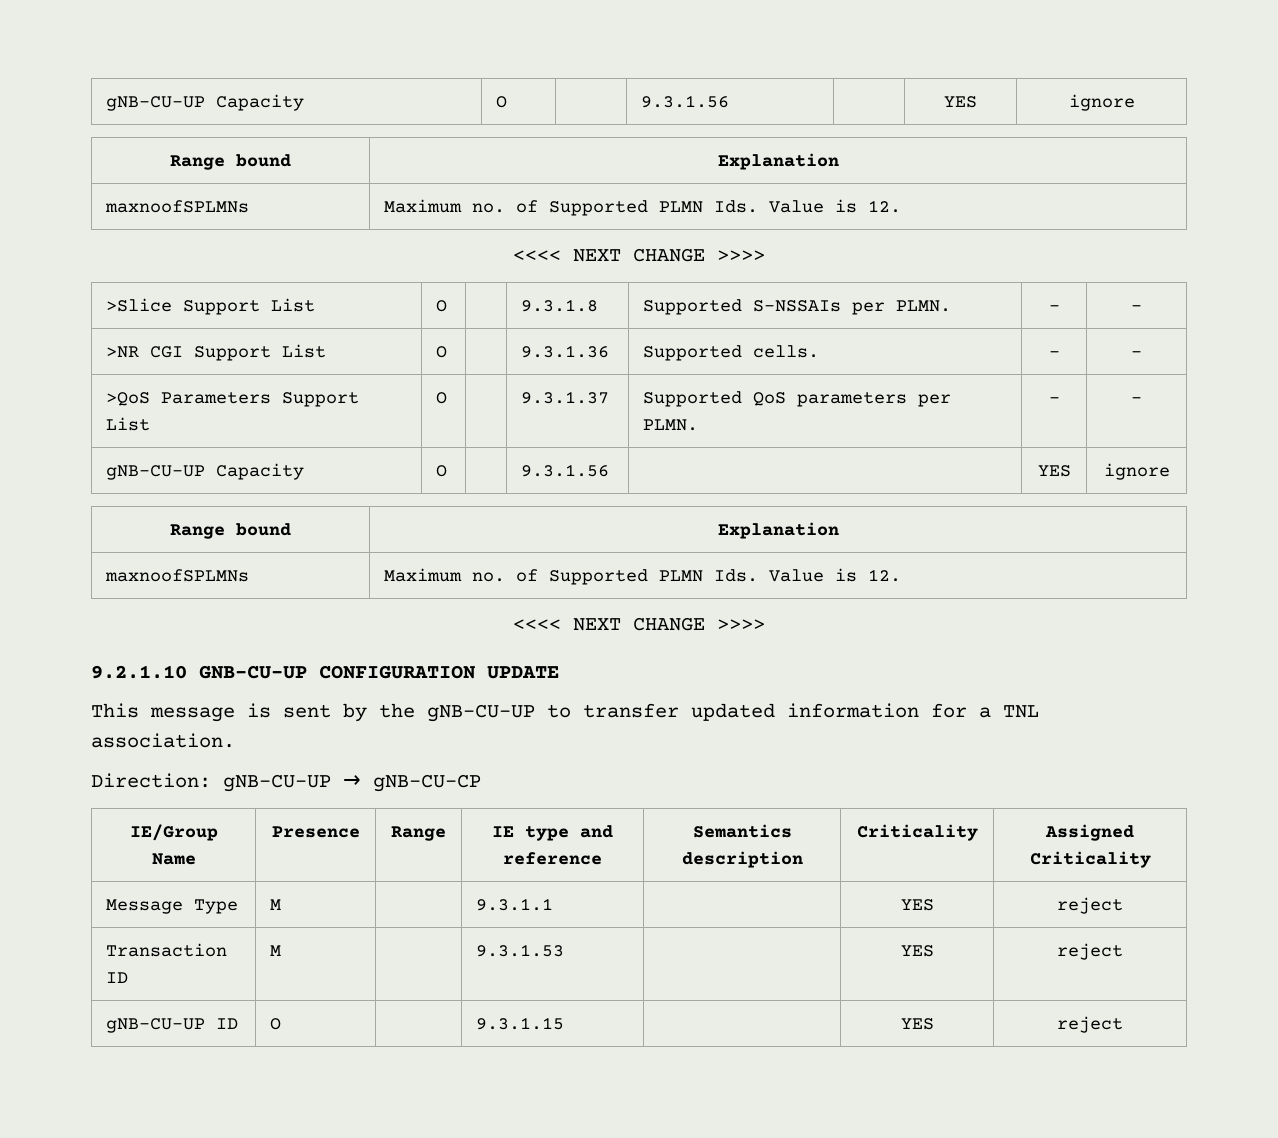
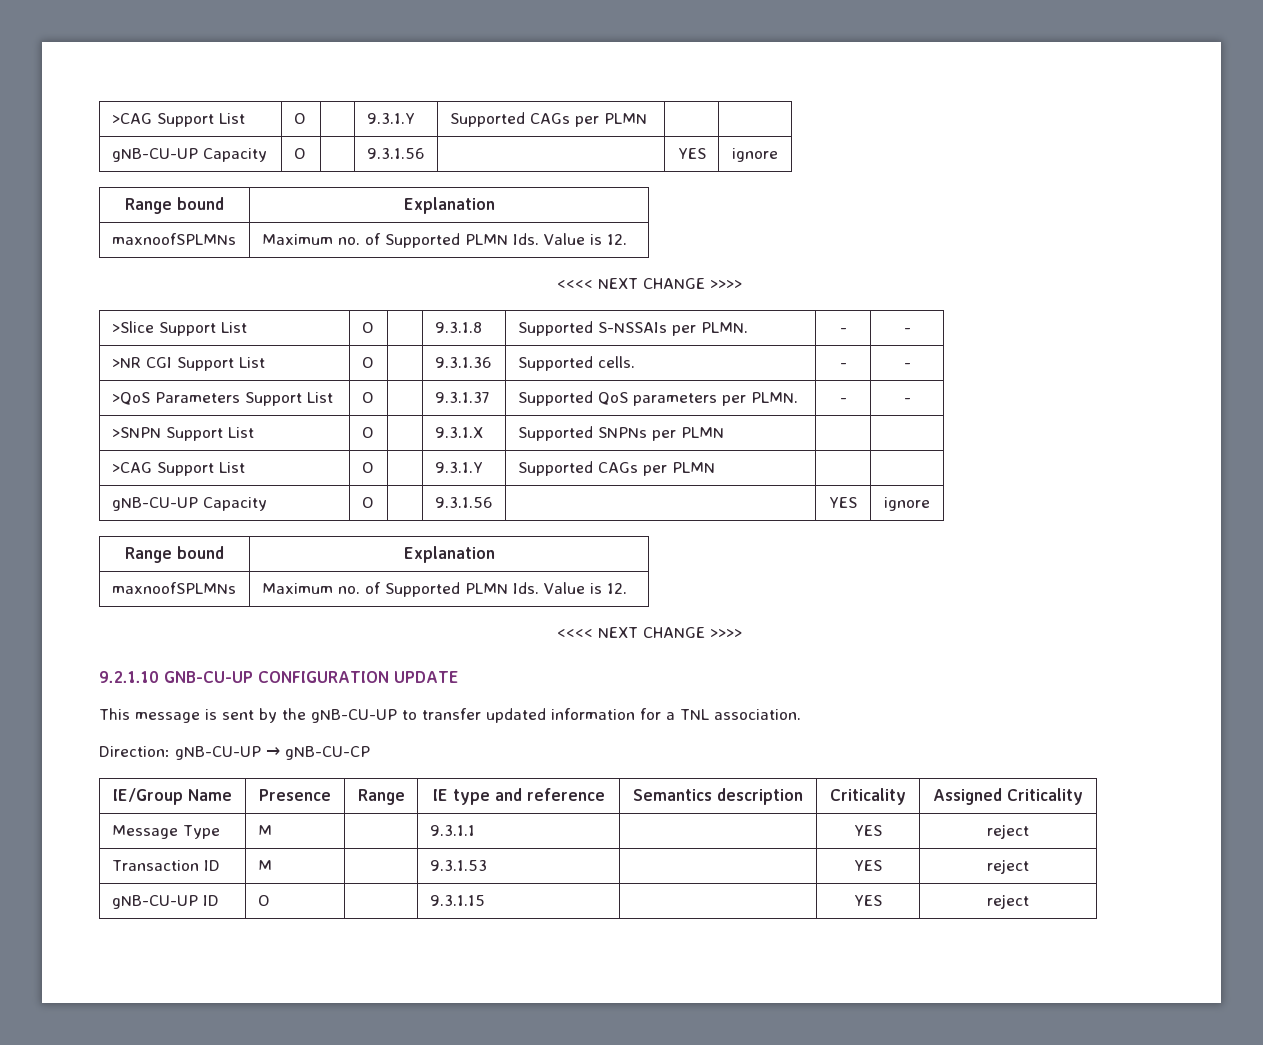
(106, 103) none -> [111,113,245,127] [293,113,306,124] [366,113,415,124] [449,112,647,127] >CAG Support List | O | | 9.3.1.Y | Supported CAGs per PLMN | | //
(1142, 400) none -> [111,427,254,441] [361,427,374,438] [434,427,483,438] [517,426,724,441] [111,462,245,476] [361,462,374,473] [434,462,483,473] [517,461,715,476] // >SNPN Support List | O | | 9.3.1.X | Supported SNPNs per PLMN | | // >CAG Support List | O | | 9.3.1.Y | Supported CAGs per PLMN | |

